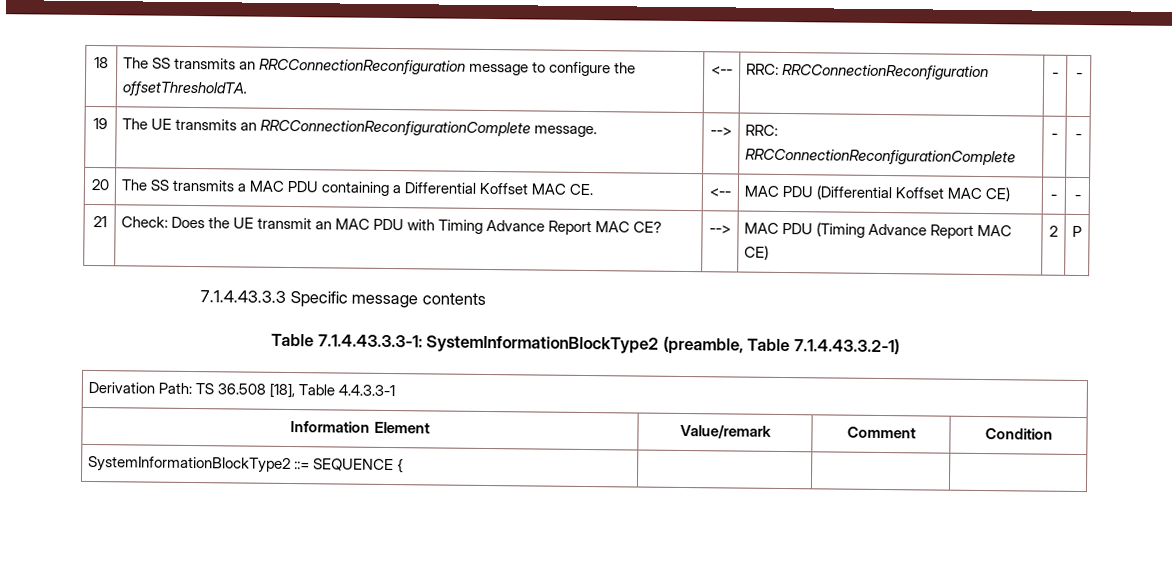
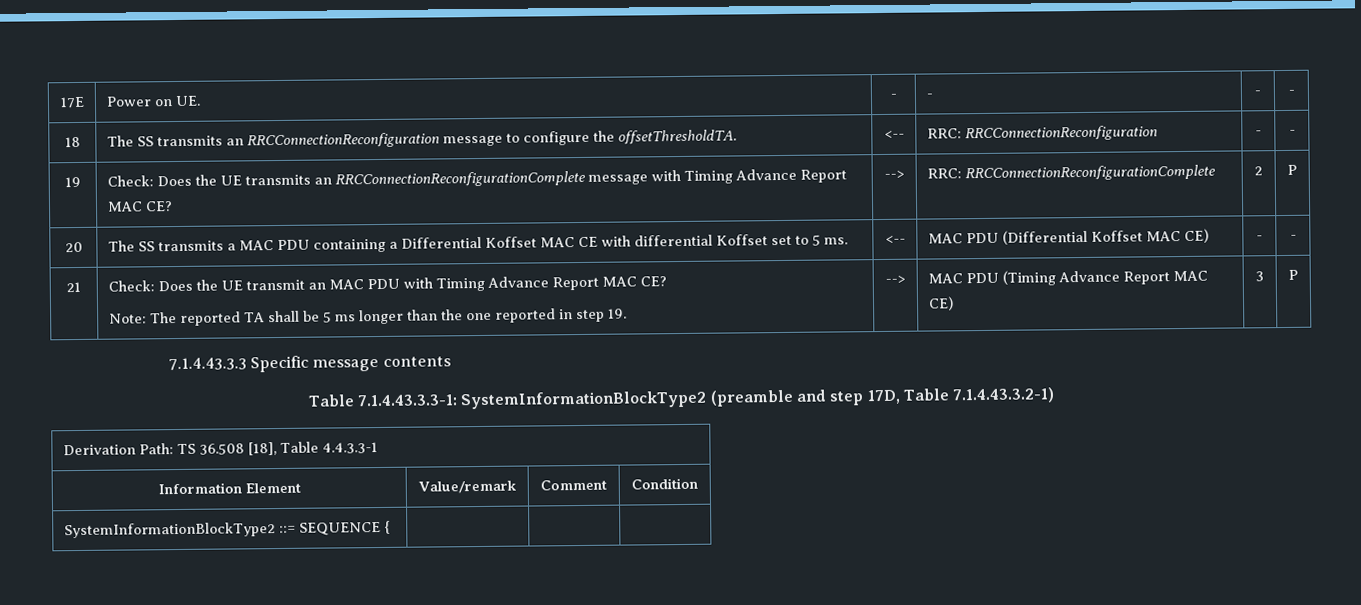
(94, 63) none -> [59,96,85,109] [105,95,201,107] [889,93,897,99] [925,93,933,99] [1254,90,1261,96] [1287,89,1295,95] 17E | Power on UE. | - | - | - | - //
[121,118,148,130] The -> [106,174,217,187] Check: Does the
[534,125,598,138] message. -> [587,168,847,185] [106,201,173,212] message with Timing Advance Report MAC CE?
[1051,133,1058,139] [1074,133,1082,140] - | - -> [1254,166,1263,176] [1287,164,1297,175] 2 | P
[569,183,594,196] CE. -> [577,234,848,248] CE with differential Koffset set to 5 ms.
(663, 227) none -> [108,308,627,326] // Note: The reported TA shall be 5 ms longer than the one reported in step 19.
[1049,225,1058,237] 2 -> [1255,271,1264,282] 3
[662,336,744,355] (preamble, -> [709,389,901,407] (preamble and step 17D,

